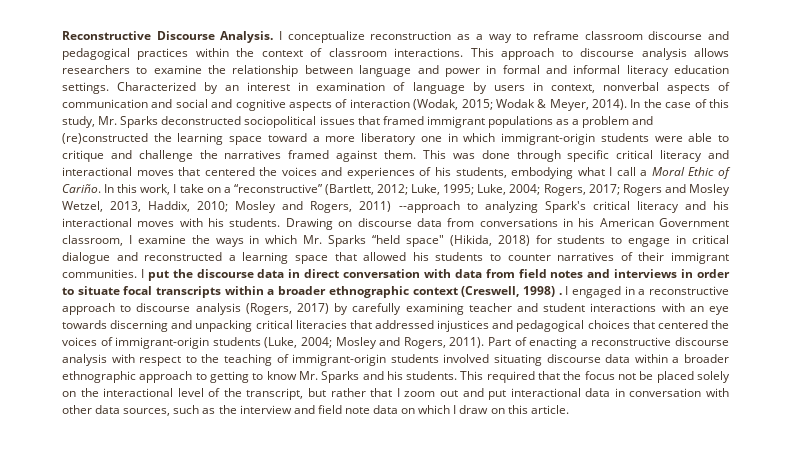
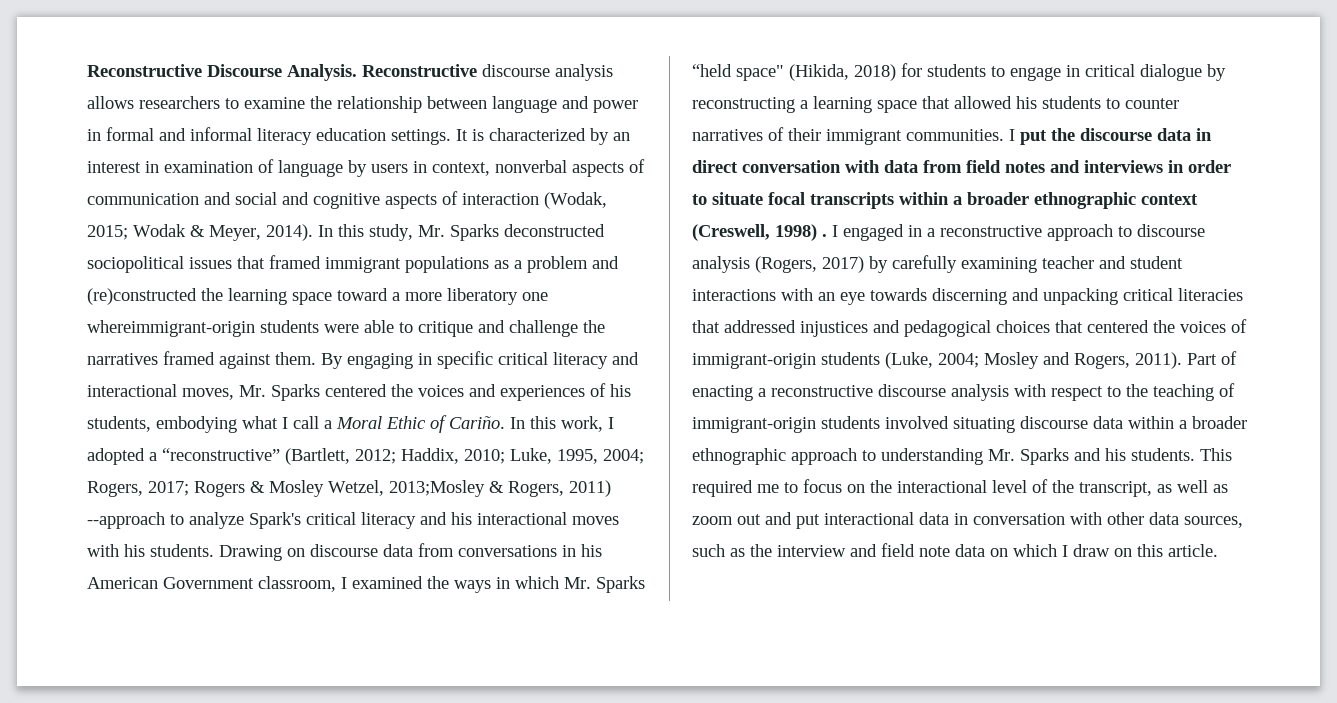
[279,31,729,43] [62,48,573,60] I conceptualize reconstruction as a way to reframe classroom discourse and pedagogical practices within the context of classroom interactions. This approach to -> [362,64,477,77] Reconstructive
[117,82,197,91] Characterized -> [456,128,586,141] It is characterized
[643,99,707,108] the case of -> (333, 231) none
[447,133,596,145] in which immigrant-origin -> [87,320,255,337] whereimmigrant-origin
[422,150,561,162] This was done through -> [321,353,432,369] By engaging in
[136,167,201,176] moves that -> [182,384,320,401] moves, Mr. Sparks
[179,184,221,193] take on -> [87,448,145,465] adopted
[411,184,507,195] Luke, 1995; Luke, -> [401,448,598,464] Haddix, 2010; Luke, 1995,
[664,184,686,193] and -> [250,481,265,493] &
[110,201,304,213] 2013, Haddix, 2010; Mosley and -> [389,480,504,497] 2013;Mosley &
[484,201,538,213] analyzing -> [189,512,244,529] analyze
[137,235,186,244] examine -> [352,576,423,589] examined
[116,252,223,261] and reconstructed -> [1207,64,1226,81] [692,97,795,113] by reconstructing
[209,371,297,383] getting to know -> [881,448,983,465] understanding
[538,371,730,383] that the focus not be placed solely -> [757,479,842,493] me to focus
[308,388,400,397] but rather that I -> [1157,480,1228,493] as well as

